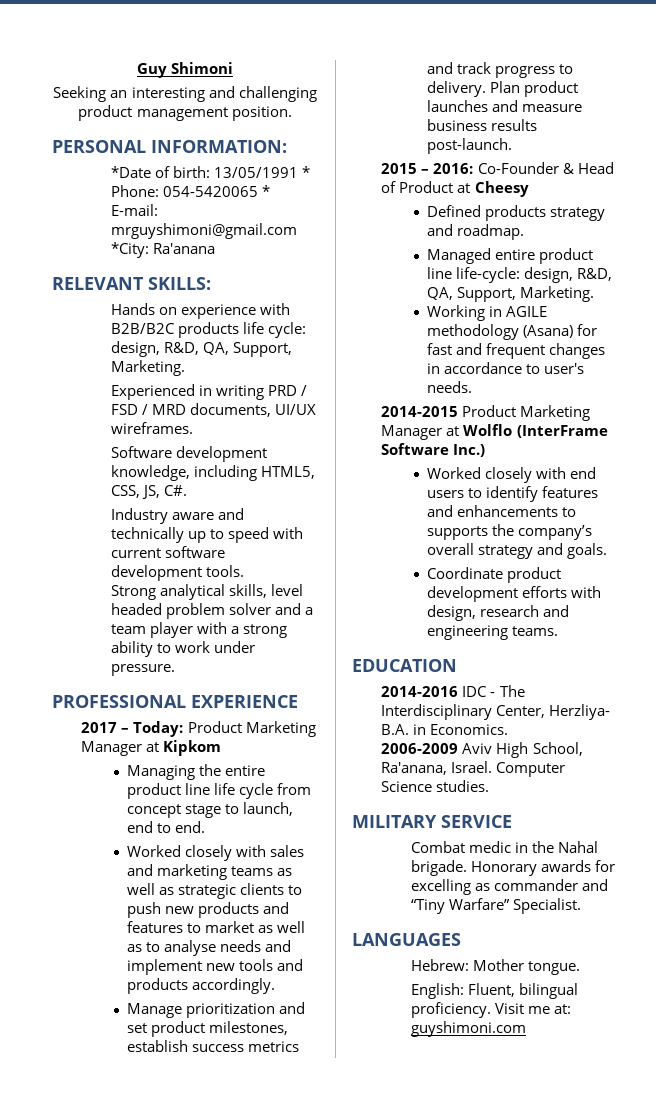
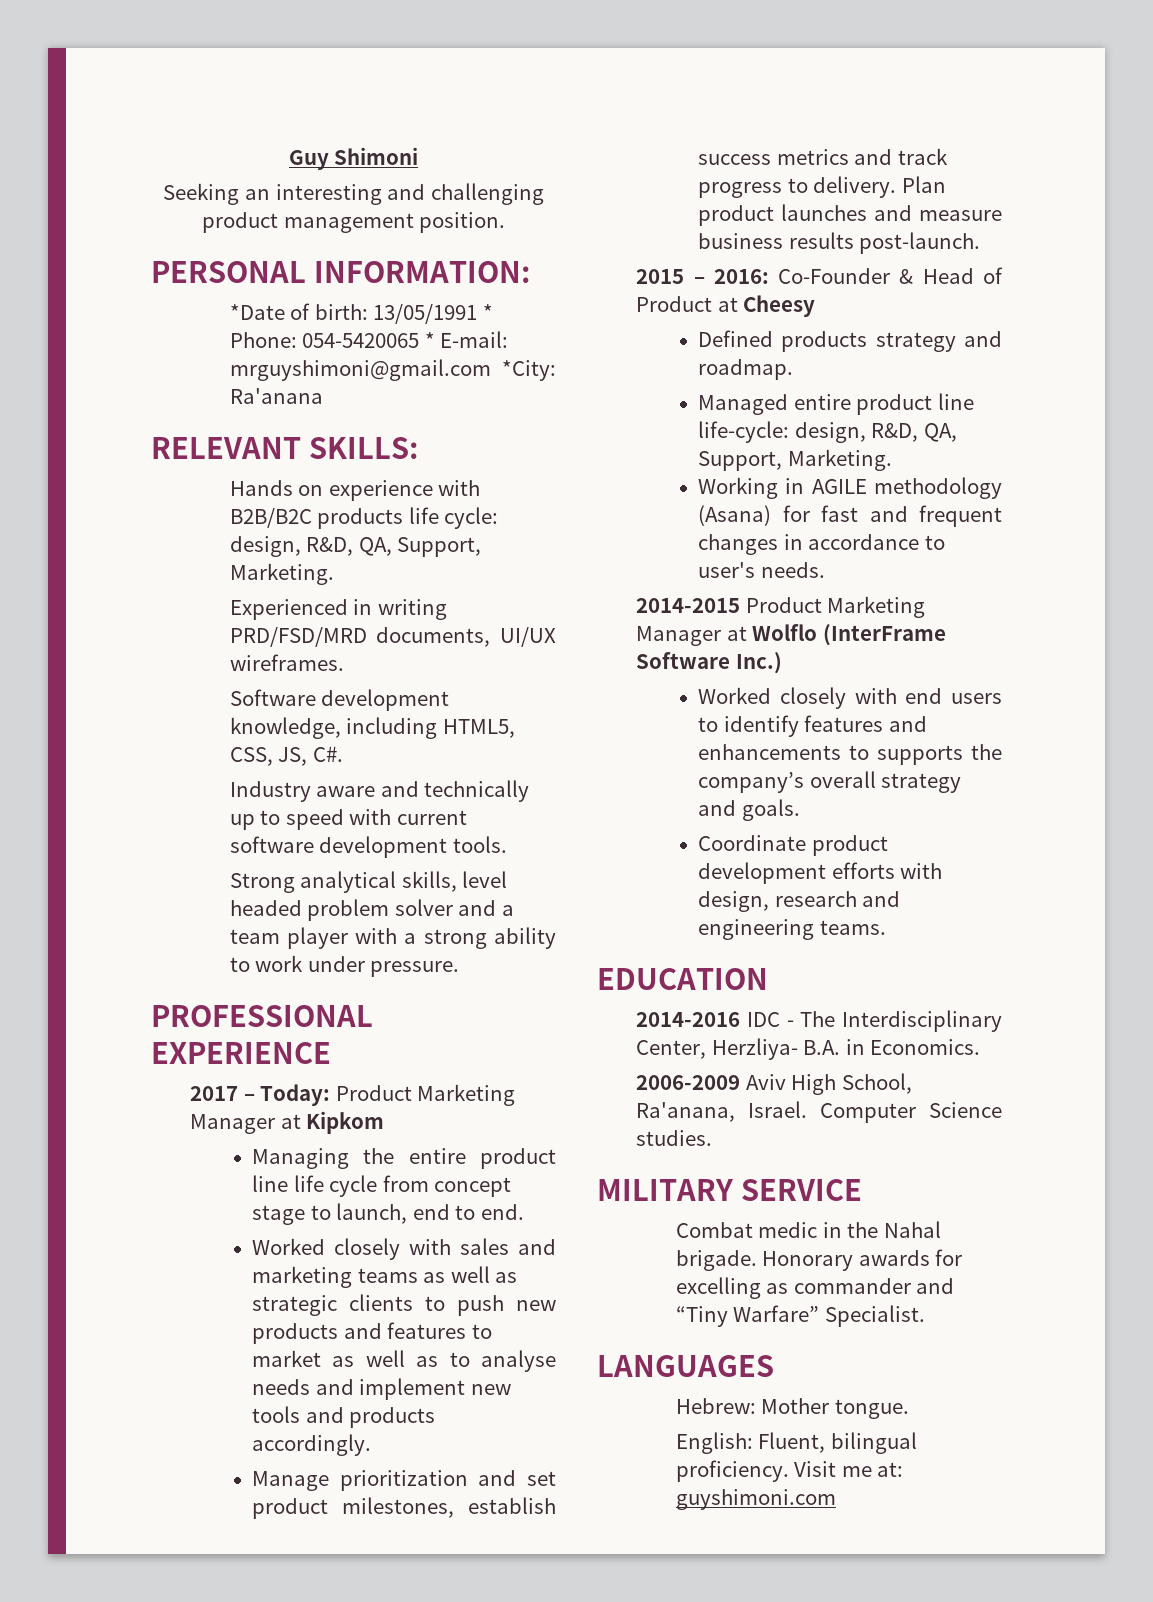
[267,385,307,396] [110,404,186,415] PRD / FSD / MRD -> [229,627,367,647] PRD/FSD/MRD

